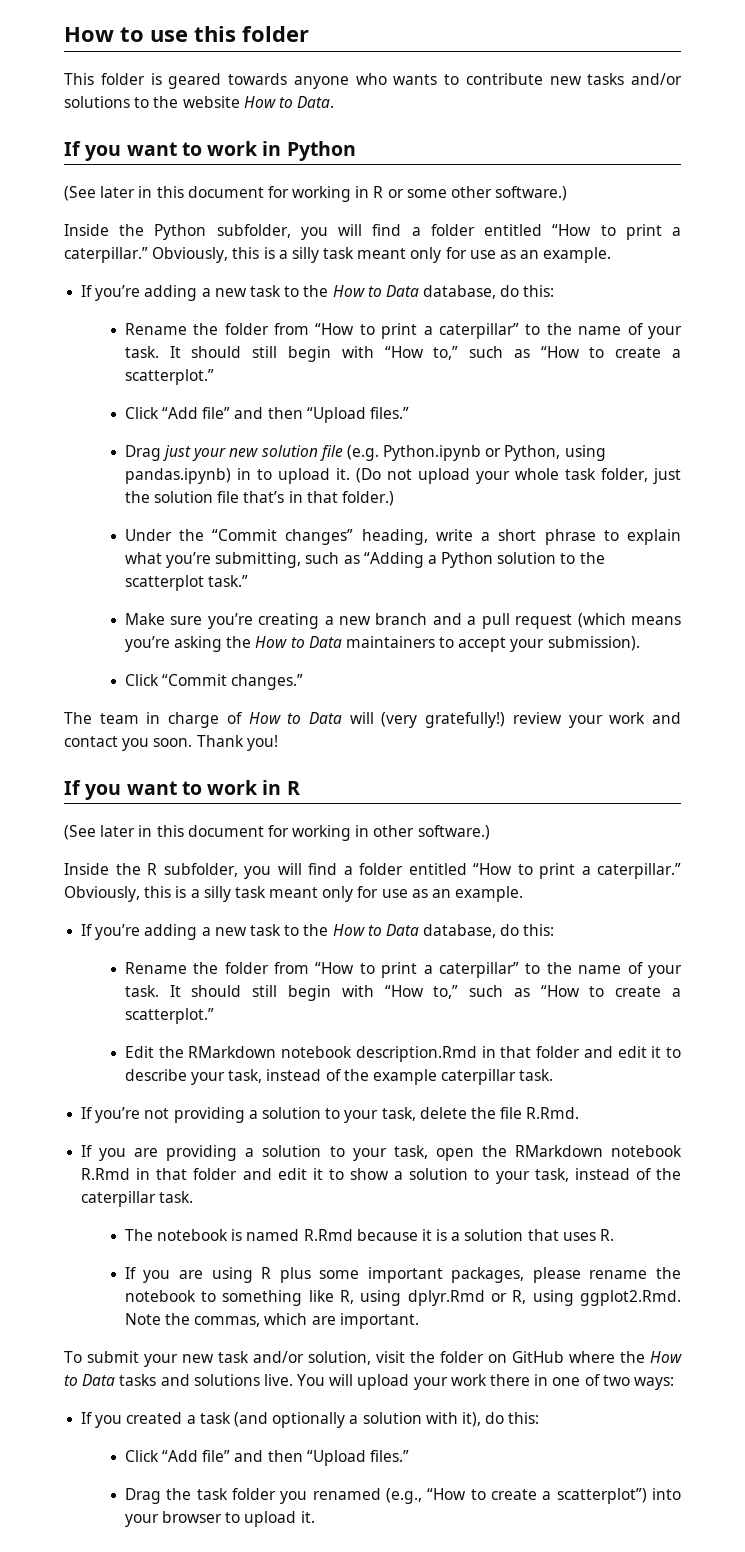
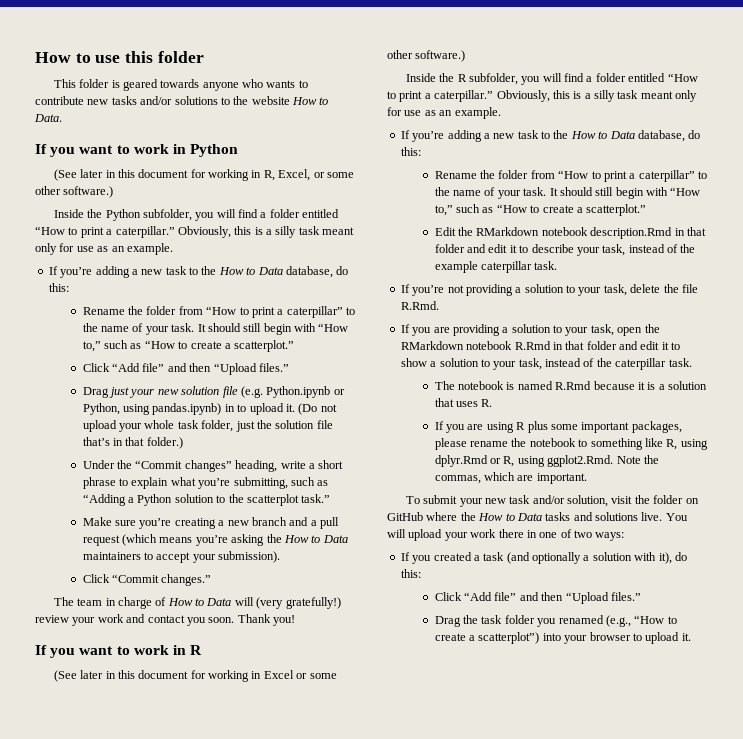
[373,186,384,198] R -> [263,169,311,181] R, Excel,
(370, 831) none -> [263,670,337,679] Excel or some

